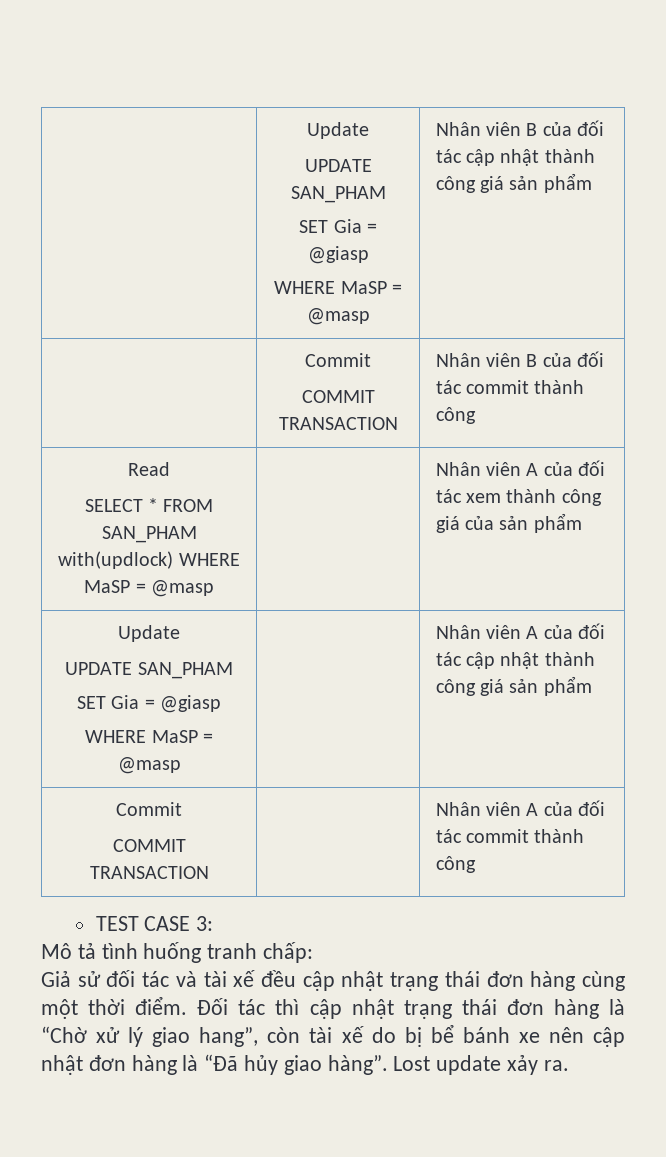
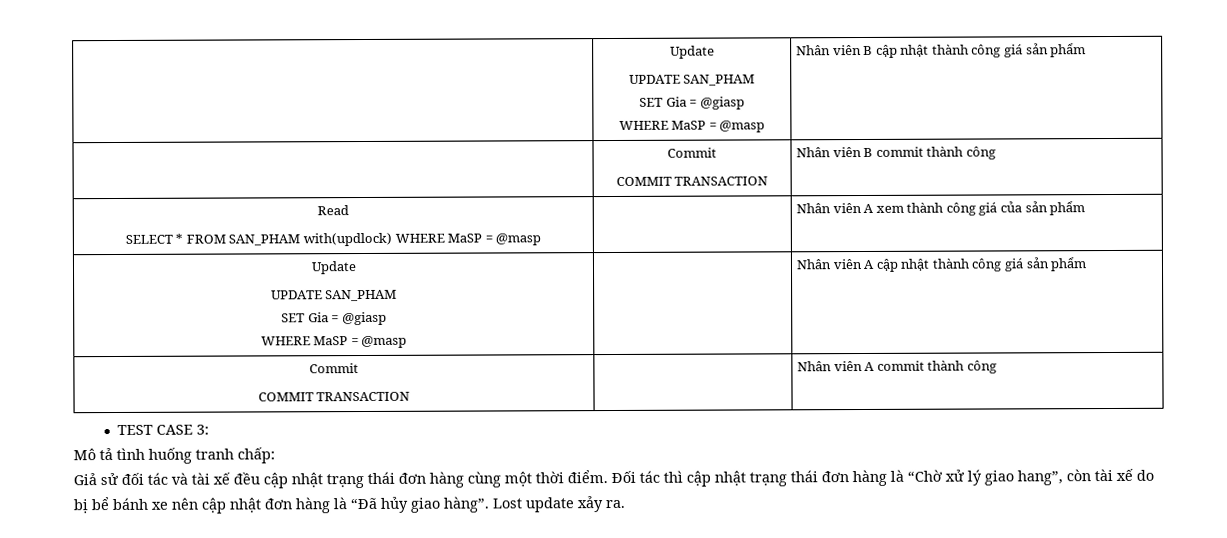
[542,120,605,136] [435,149,462,163] của đối tác -> (874, 50) none
[542,351,605,367] [435,380,462,394] của đối tác -> (874, 152) none
[543,460,606,476] [435,489,462,503] của đối tác -> (875, 208) none
[543,623,606,639] [435,652,462,666] của đối tác -> (876, 264) none
[543,800,606,816] [435,829,462,843] của đối tác -> (876, 366) none

